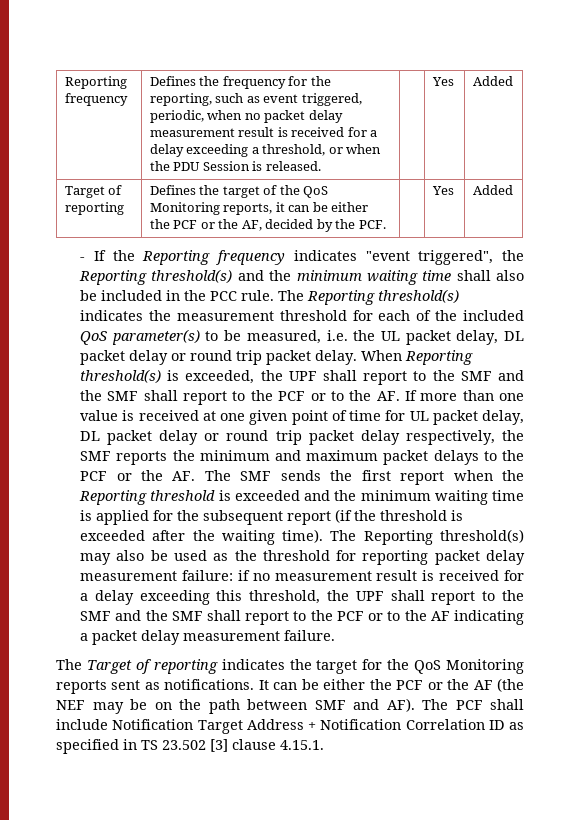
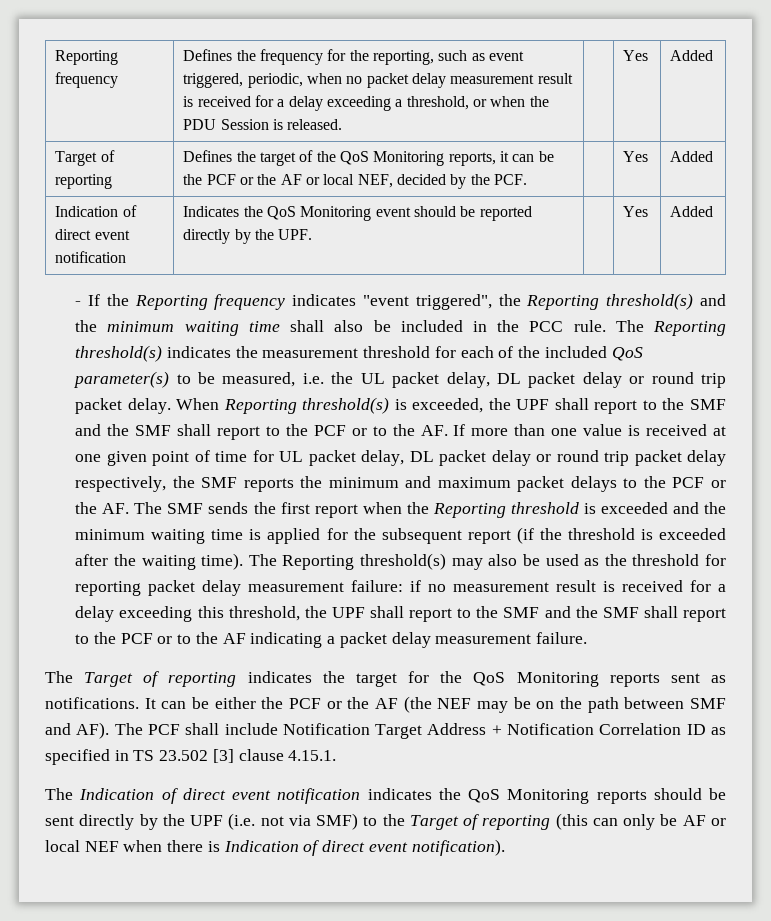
[331,202,369,212] [149,219,262,231] either the PCF or the AF, -> [183,174,393,188] the PCF or the AF or local NEF,
(513, 190) none -> [55,205,137,217] [55,229,130,240] [55,251,127,263] [183,206,532,221] [183,229,313,244] [623,206,649,217] [670,206,714,217] // Indication of direct event notification | Indicates the QoS Monitoring event should be reported directly by the UPF. | | Yes | Added
(324, 745) none -> [45,788,726,804] [45,813,726,830] [45,839,505,856] // The Indication of direct event notification indicates the QoS Monitoring reports should be sent directly by the UPF (i.e. not via SMF) to the Target of reporting (this can only be AF or local NEF when there is Indication of direct event notification).

